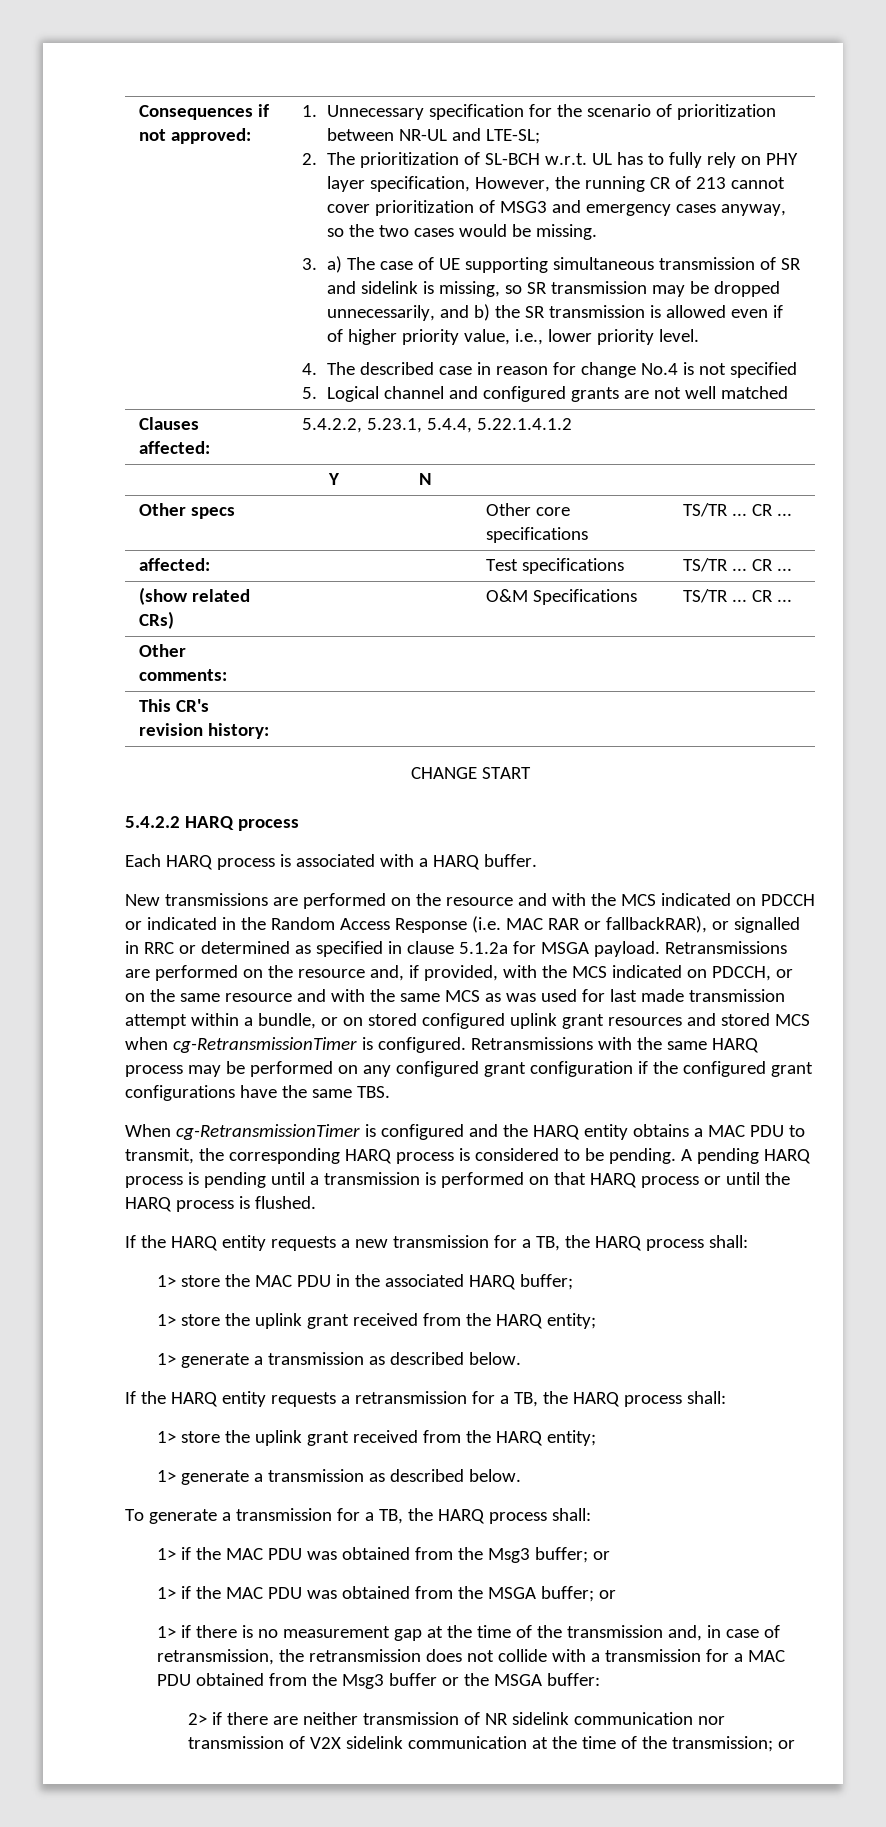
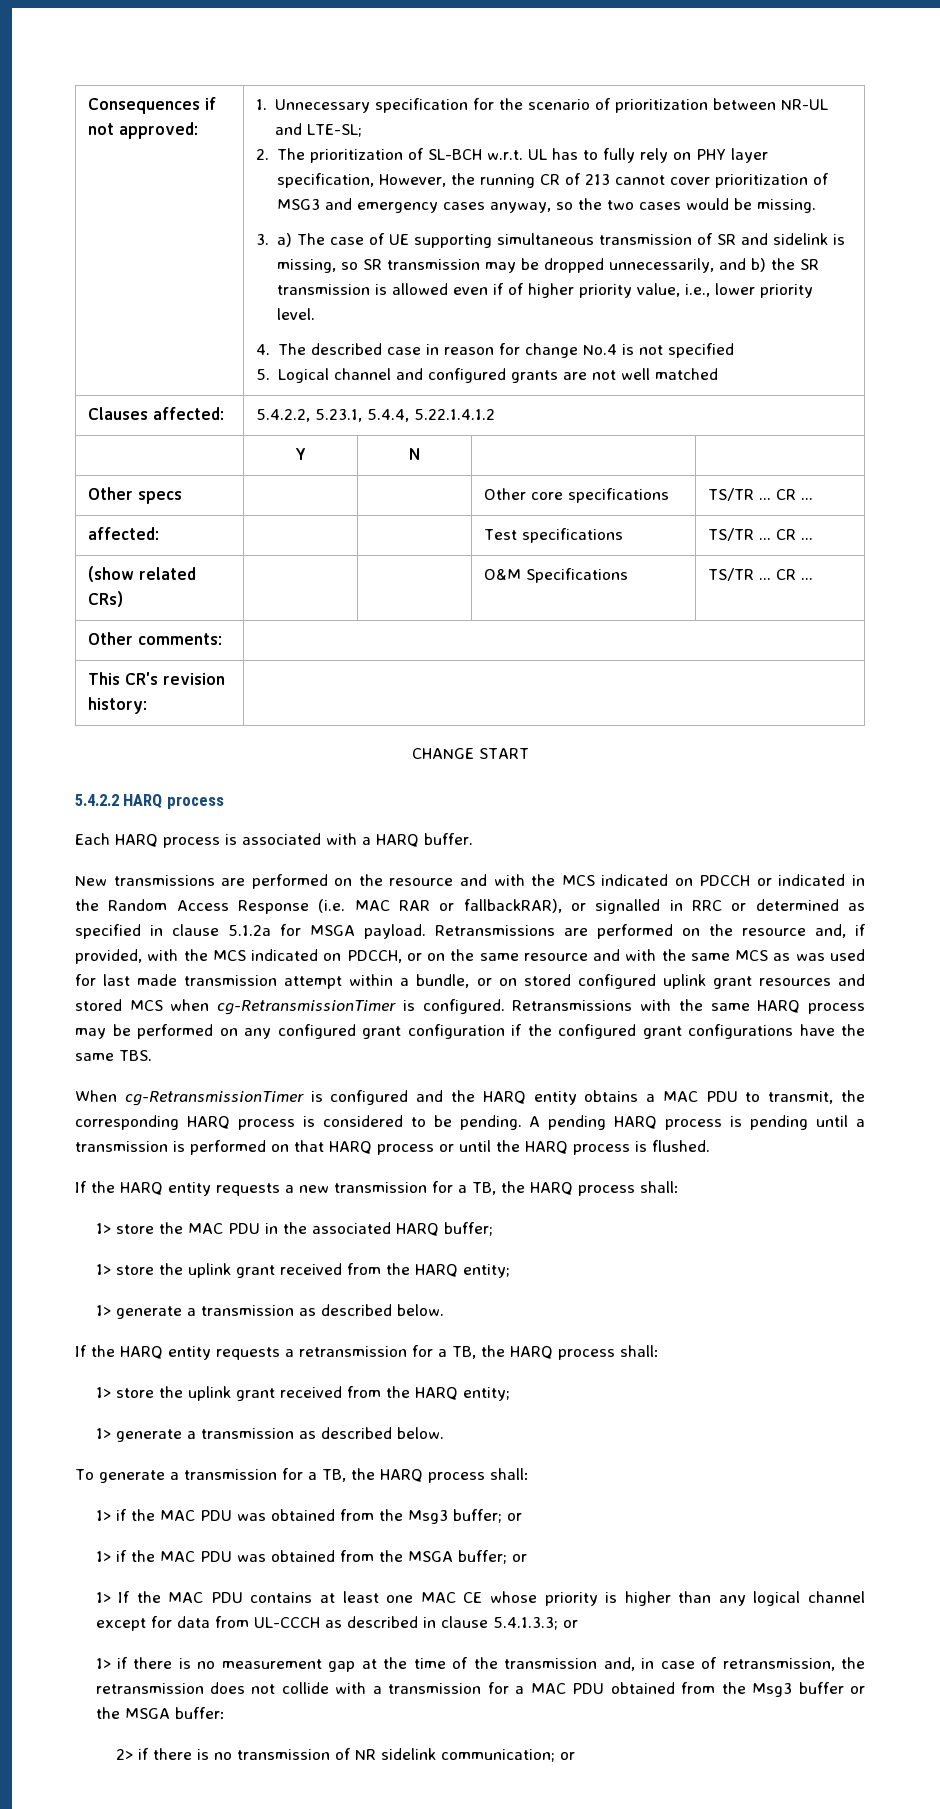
(616, 1594) none -> [95,1591,865,1606] [95,1616,578,1631] // 1> If the MAC PDU contains at least one MAC CE whose priority is higher than any logical channel except for data from UL-CCCH as described in clause 5.4.1.3.3; or
[273,1712,359,1725] are neither -> [197,1749,233,1760] is no
[574,1712,726,1725] [188,1736,774,1752] communication nor transmission of V2X sidelink communication at the time of the transmission; -> [441,1749,556,1762] communication;

